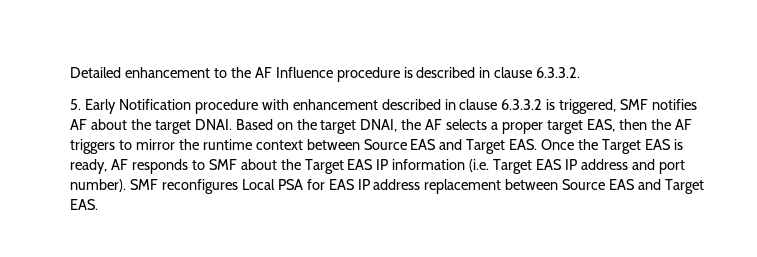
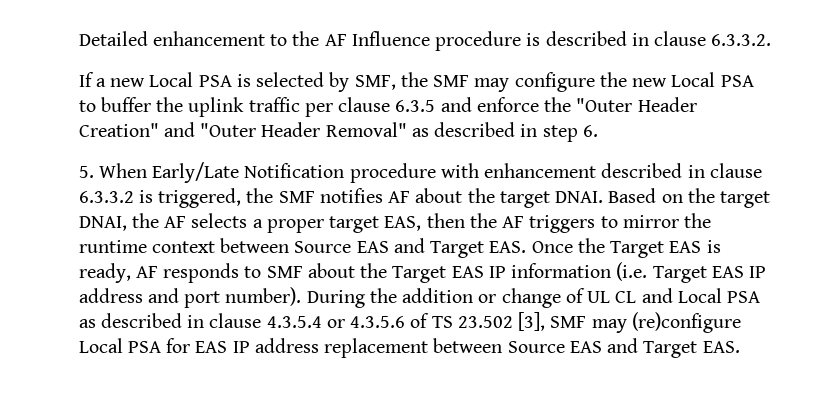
(581, 72) none -> [78,72,754,92] [78,97,697,117] [78,122,598,142] // If a new Local PSA is selected by SMF, the SMF may configure the new Local PSA to buffer the uplink traffic per clause 6.3.5 and enforce the "Outer Header Creation" and "Outer Header Removal" as described in step 6.
[85,99,117,114] Early -> [98,162,240,183] When Early/Late
(617, 106) none -> [246,188,274,203] the
[130,179,239,194] SMF reconfigures -> [306,288,761,308] [78,312,741,333] During the addition or change of UL CL and Local PSA as described in clause 4.3.5.4 or 4.3.5.6 of TS 23.502 [3], SMF may (re)configure

